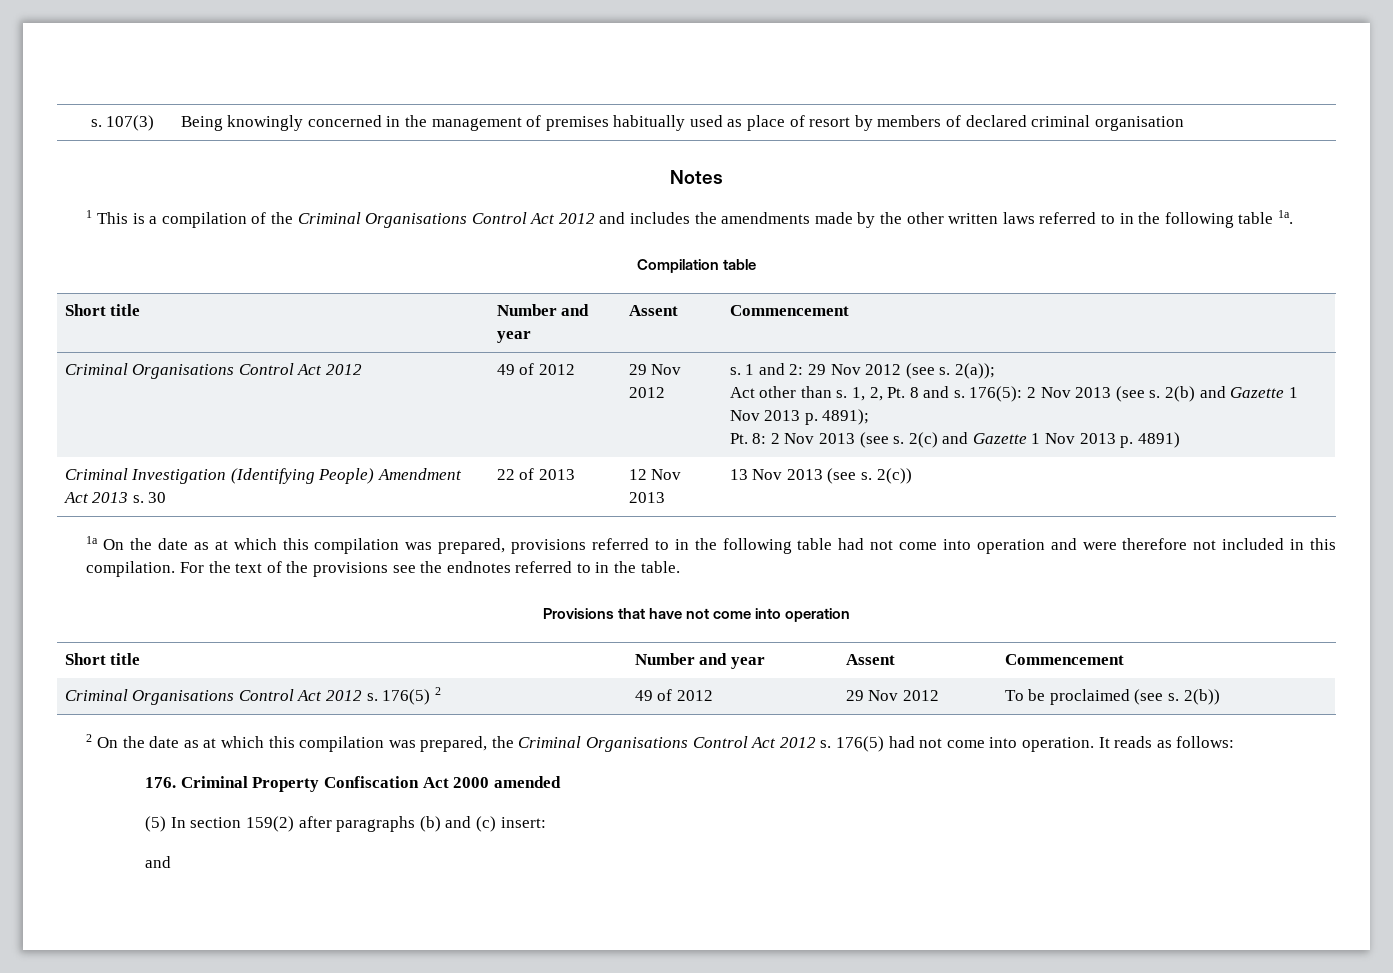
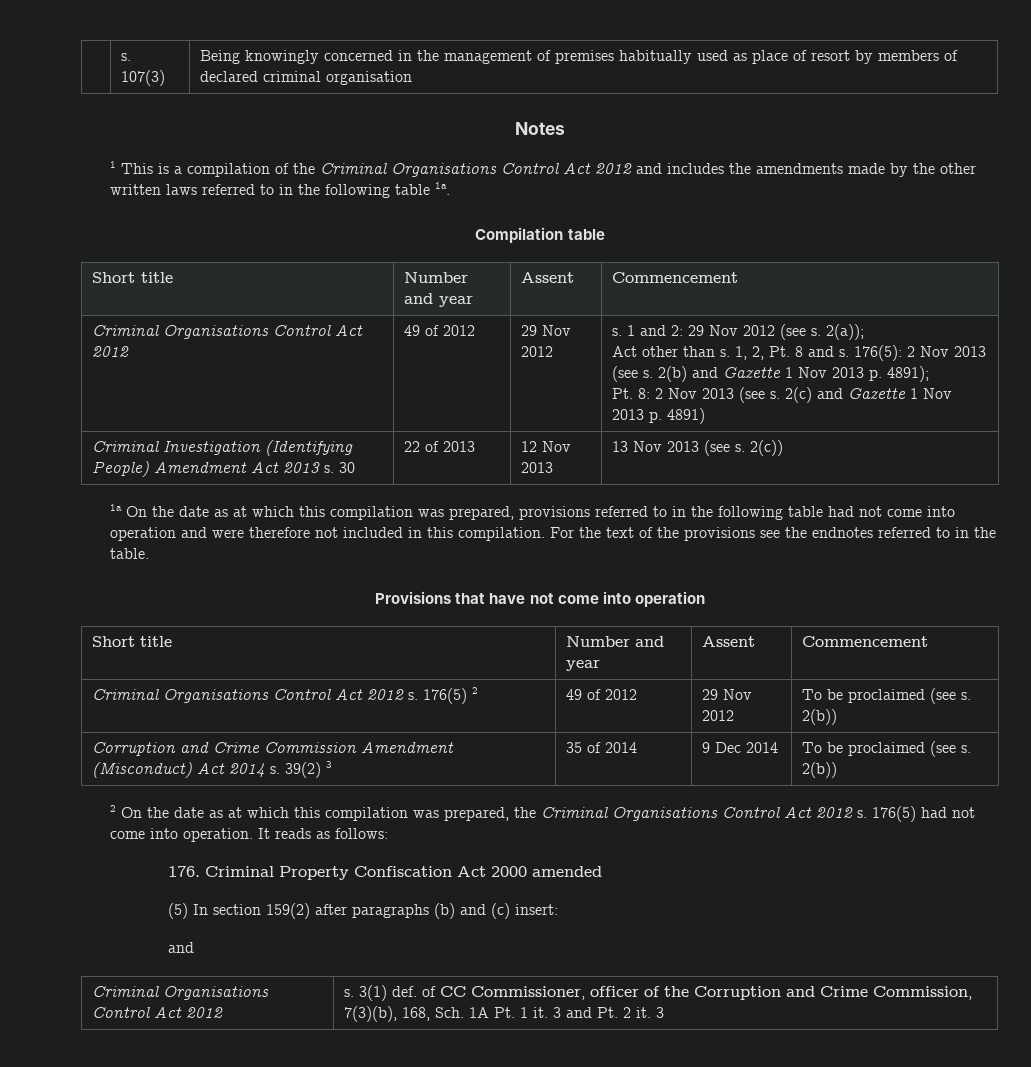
(1220, 697) none -> [91,742,454,756] [91,761,332,778] [565,742,637,753] [701,742,778,753] [801,741,971,757] [801,762,837,778] // Corruption and Crime Commission Amendment (Misconduct) Act 2014 s. 39(2) 3 | 35 of 2014 | 9 Dec 2014 | To be proclaimed (see s. 2(b))
(172, 862) none -> [91,986,269,1000] [91,1007,223,1018] [343,985,972,1001] [343,1006,664,1022] // Criminal Organisations Control Act 2012 | s. 3(1) def. of CC Commissioner, officer of the Corruption and Crime Commission, 7(3)(b), 168, Sch. 1A Pt. 1 it. 3 and Pt. 2 it. 3

